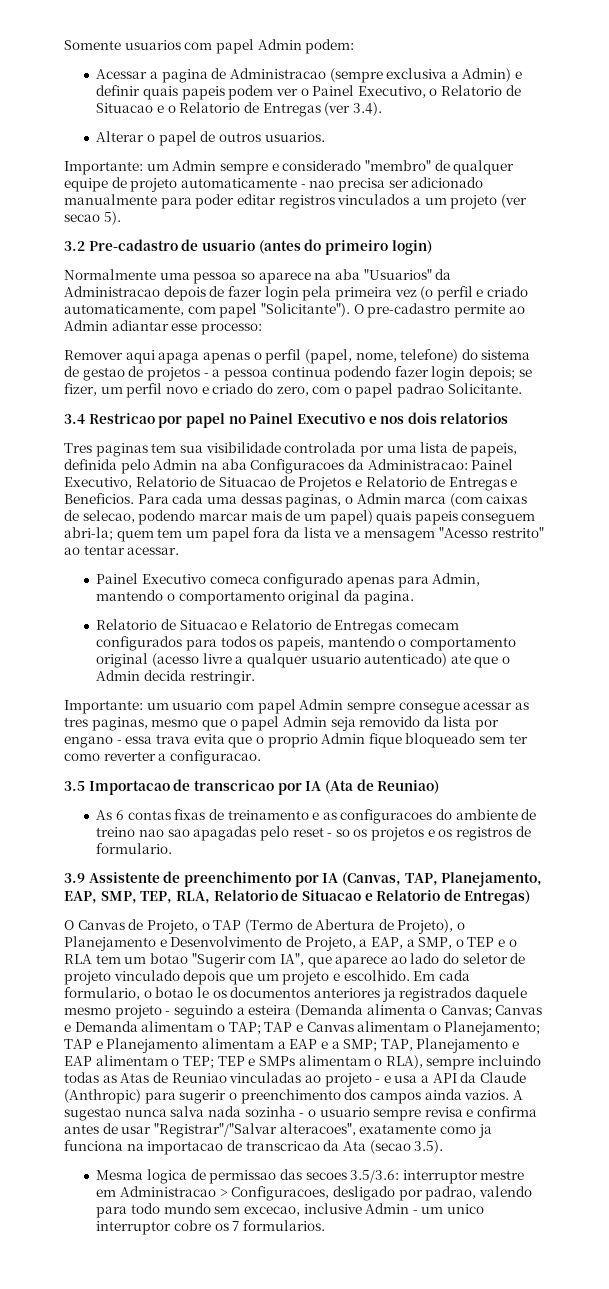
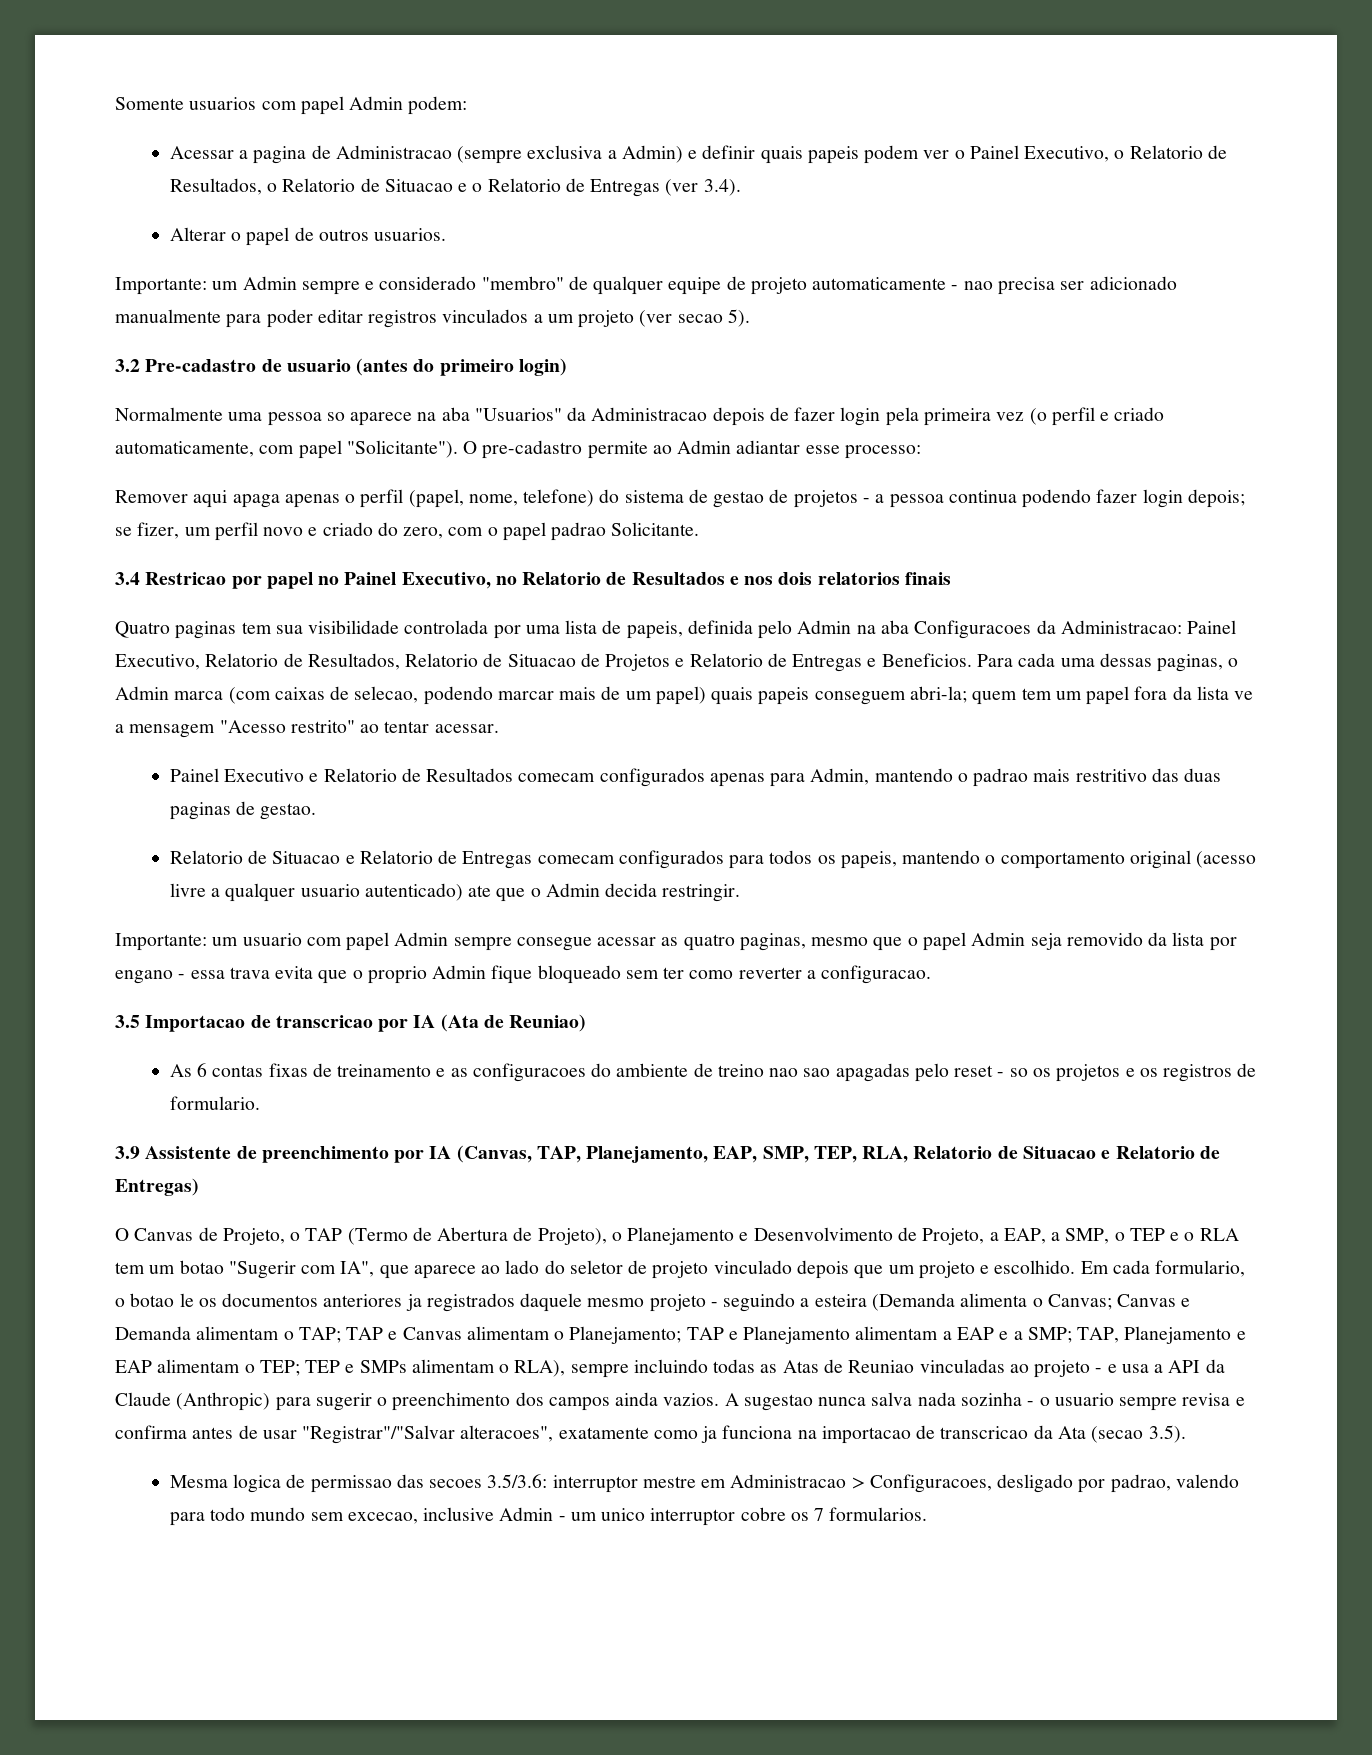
(521, 90) none -> [169,178,380,195] Resultados, o Relatorio de
[296,413,365,424] Executivo -> [401,572,725,589] Executivo, no Relatorio de Resultados
[64,443,92,453] // Tres -> [904,572,951,585] [115,621,170,638] finais // Quatro
(216, 481) none -> [307,653,503,670] Resultados, Relatorio de
[209,573,344,588] comeca configurado -> [309,768,705,787] e Relatorio de Resultados comecam configurados
[178,590,414,605] comportamento original da pagina. -> [973,768,1222,787] [169,801,317,820] padrao mais restritivo das duas paginas de gestao.
[64,717,88,727] tres -> [683,934,735,951] quatro

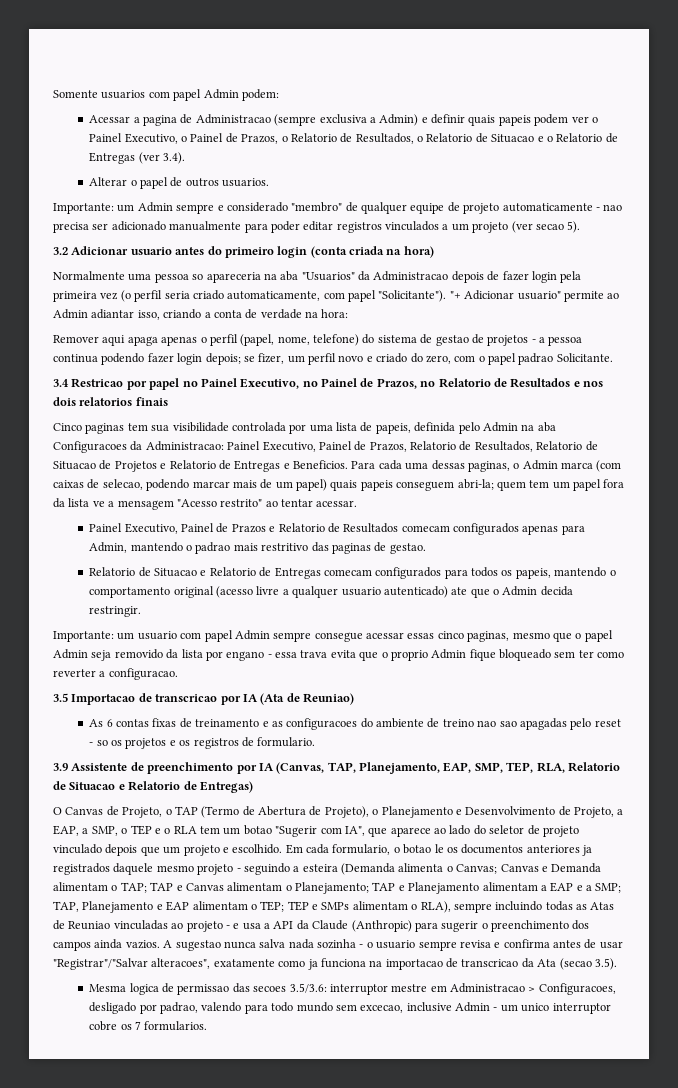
(1125, 154) none -> [190,133,288,144] Painel de Prazos, o
[145,358,567,376] Pre-cadastro de usuario (antes do primeiro login) -> [71,246,434,258] Adicionar usuario antes do primeiro login (conta criada na hora)
[350,412,413,426] aparece -> [206,272,261,283] apareceria
[1100,412,1110,421] e -> [164,291,190,299] seria
[463,440,583,459] O pre-cadastro -> [449,290,561,300] "+ Adicionar usuario"
[805,445,921,459] esse processo: -> [137,309,349,320] isso, criando a conta de verdade na hora:
(517, 580) none -> [321,378,436,389] Painel de Prazos, no
[115,621,170,638] Quatro -> [53,423,82,431] Cinco
(200, 662) none -> [318,441,407,452] Painel de Prazos,
[223,769,304,782] Executivo -> [124,523,266,534] Executivo, Painel de Prazos
[1184,768,1222,782] duas -> (329, 547) none
[661,934,735,951] as quatro -> [407,631,464,639] essas cinco

